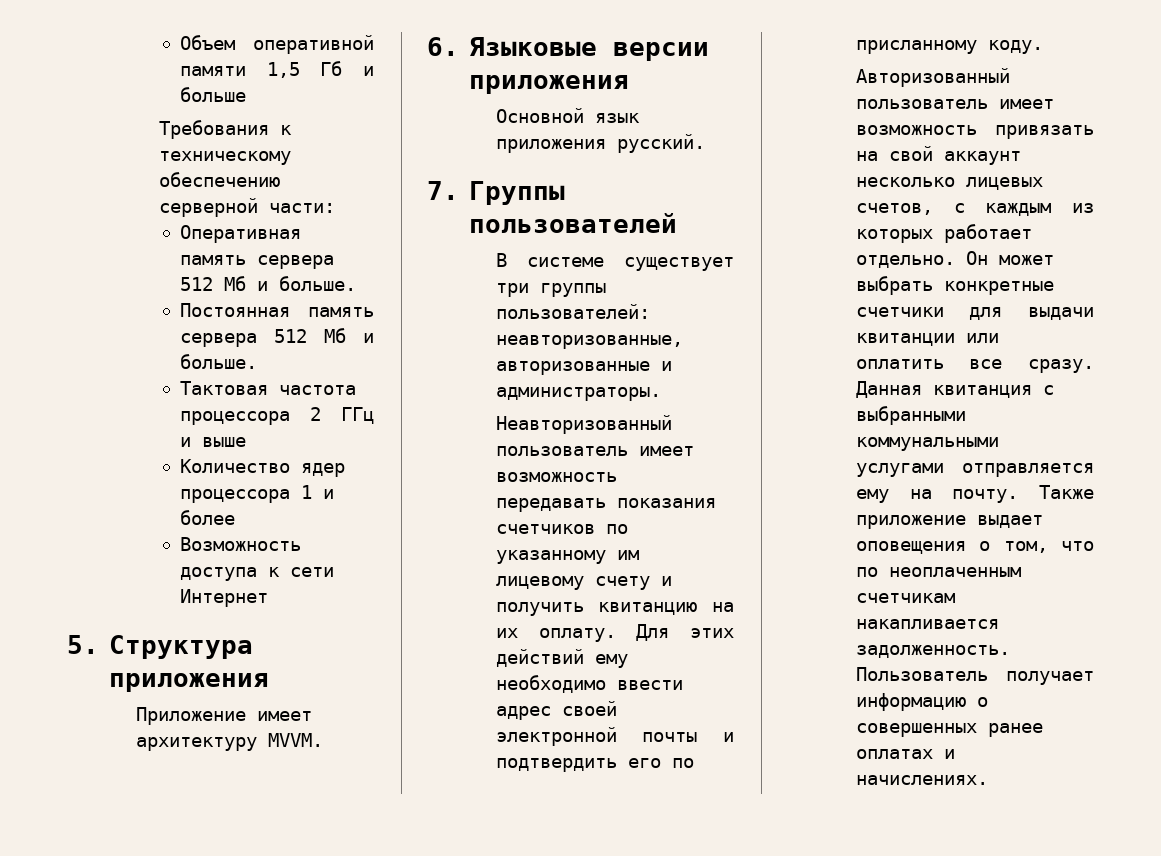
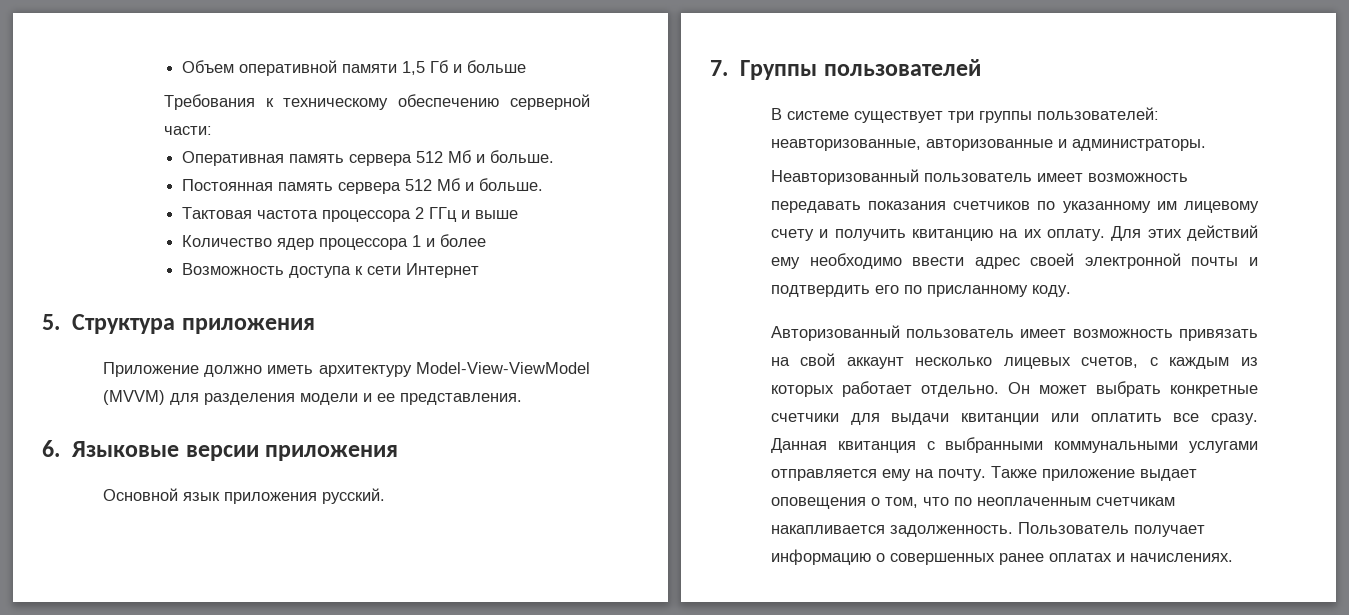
[256,711,312,721] [135,733,323,751] имеет архитектуру MVVM. -> [204,362,590,377] [102,390,522,405] должно иметь архитектуру Model-View-ViewModel (MVVM) для разделения модели и ее представления.

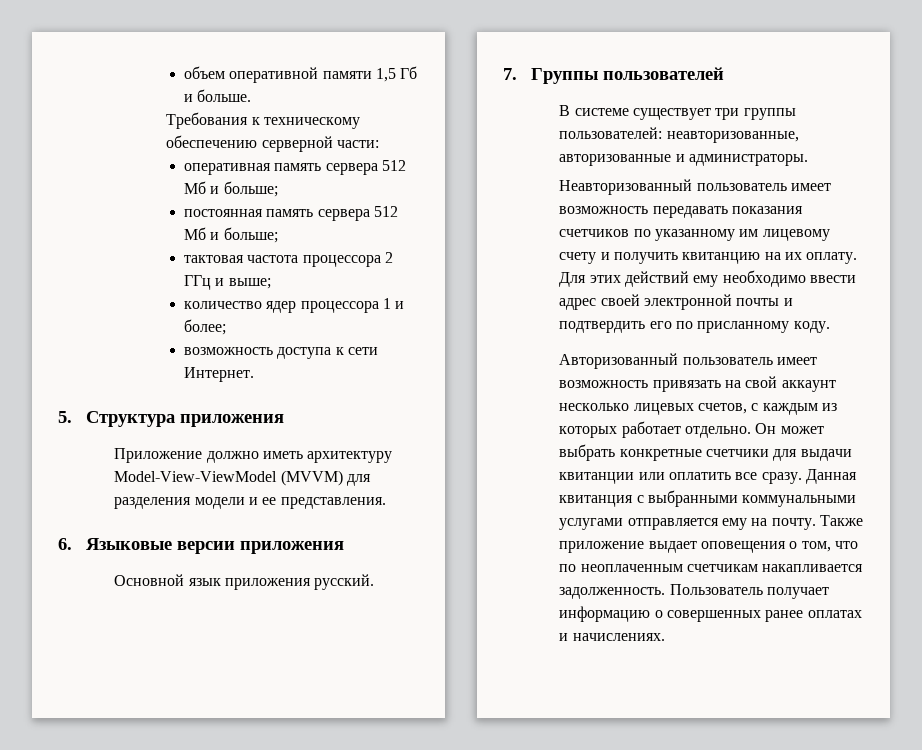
[181,60,234,73] Объем -> [183,66,225,79] объем
[466,60,526,73] больше -> [197,89,252,102] больше.
[181,150,554,166] [181,178,543,194] [181,207,252,219] Оперативная память сервера 512 Мб и больше. // Постоянная память сервера 512 Мб и больше. // Тактовая -> [183,160,406,175] [183,181,278,197] [183,206,398,221] [183,227,278,243] [183,255,244,263] оперативная память сервера 512 Мб и больше; // постоянная память сервера 512 Мб и больше; // тактовая
[474,210,518,219] [181,235,272,247] выше // Количество -> [228,278,271,289] [183,301,262,309] выше; // количество
[439,234,486,247] [181,263,284,275] более // Возможность -> [183,319,226,335] [183,347,273,355] более; // возможность
[405,263,479,278] Интернет -> [183,367,254,382] Интернет.

